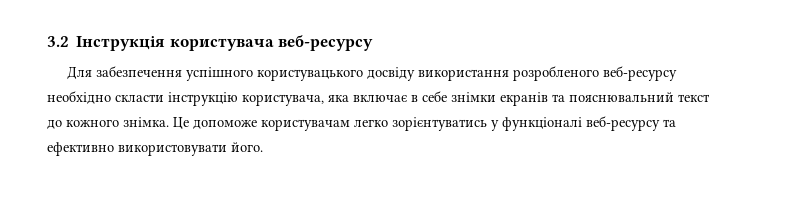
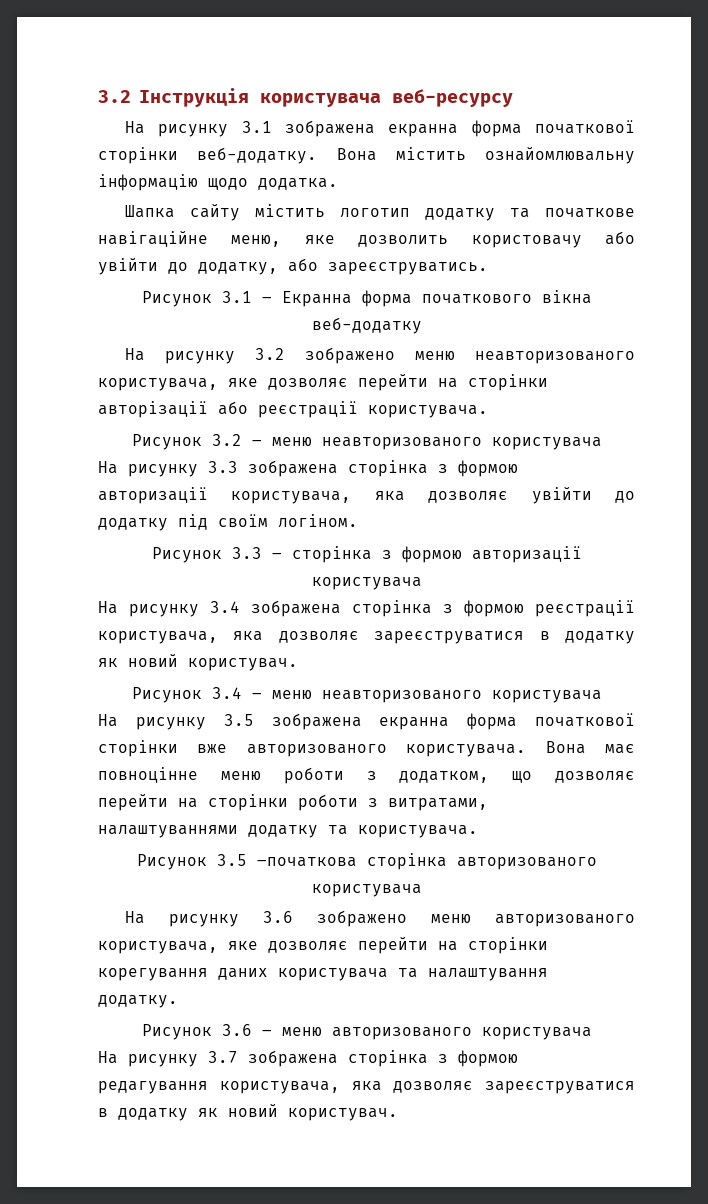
[67,66,678,81] [47,91,710,106] [47,116,676,131] [47,142,263,156] Для забезпечення успішного користувацького досвіду використання розробленого веб-ресурсу необхідно скласти інструкцію користувача, яка включає в себе знімки екранів та пояснювальний текст до кожного знімка. Це допоможе користувачам легко зорієнтуватись у функціоналі веб-ресурсу та ефективно використовувати його. -> [124,120,635,137] [98,147,635,164] [98,174,338,191] [124,204,636,221] [98,231,635,248] [98,258,488,275] [141,290,592,307] [311,317,422,334] [124,347,635,364] [98,374,548,391] [98,401,488,418] [131,434,602,450] [98,460,518,477] [98,487,635,504] [98,514,358,531] [151,546,582,563] [311,577,422,590] [98,600,635,617] [98,631,635,644] [98,654,298,671] [131,687,602,703] [98,713,635,730] [98,740,635,757] [98,767,635,784] [98,794,488,811] [98,825,478,838] [136,853,597,870] [311,884,422,897] [124,910,635,927] [98,937,548,954] [98,968,548,981] [98,995,178,1008] [141,1024,592,1040] [98,1050,518,1067] [98,1081,635,1094] [98,1104,398,1121] На рисунку 3.1 зображена екранна форма початкової сторінки веб-додатку. Вона містить ознайомлювальну інформацію щодо додатка. // Шапка сайту містить логотип додатку та початкове навігаційне меню, яке дозволить користовачу або увійти до додатку, або зареєструватись. // Рисунок 3.1 – Екранна форма початкового вікна веб-додатку // На рисунку 3.2 зображено меню неавторизованого користувача, яке дозволяє перейти на сторінки авторізації або реєстрації користувача. // Рисунок 3.2 – меню неавторизованого користувача // На рисунку 3.3 зображена сторінка з формою авторизації користувача, яка дозволяє увійти до додатку під своїм логіном. // Рисунок 3.3 – сторінка з формою авторизації користувача // На рисунку 3.4 зображена сторінка з формою реєстрації користувача, яка дозволяє зареєструватися в додатку як новий користувач. // Рисунок 3.4 – меню неавторизованого користувача // На рисунку 3.5 зображена екранна форма початкової сторінки вже авторизованого користувача. Вона має повноцінне меню роботи з додатком, що дозволяє перейти на сторінки роботи з витратами, налаштуваннями додатку та користувача. // Рисунок 3.5 –початкова сторінка авторизованого користувача // На рисунку 3.6 зображено меню авторизованого користувача, яке дозволяє перейти на сторінки корегування даних користувача та налаштування додатку. // Рисунок 3.6 – меню авторизованого користувача // На рисунку 3.7 зображена сторінка з формою редагування користувача, яка дозволяє зареєструватися в додатку як новий користувач.

